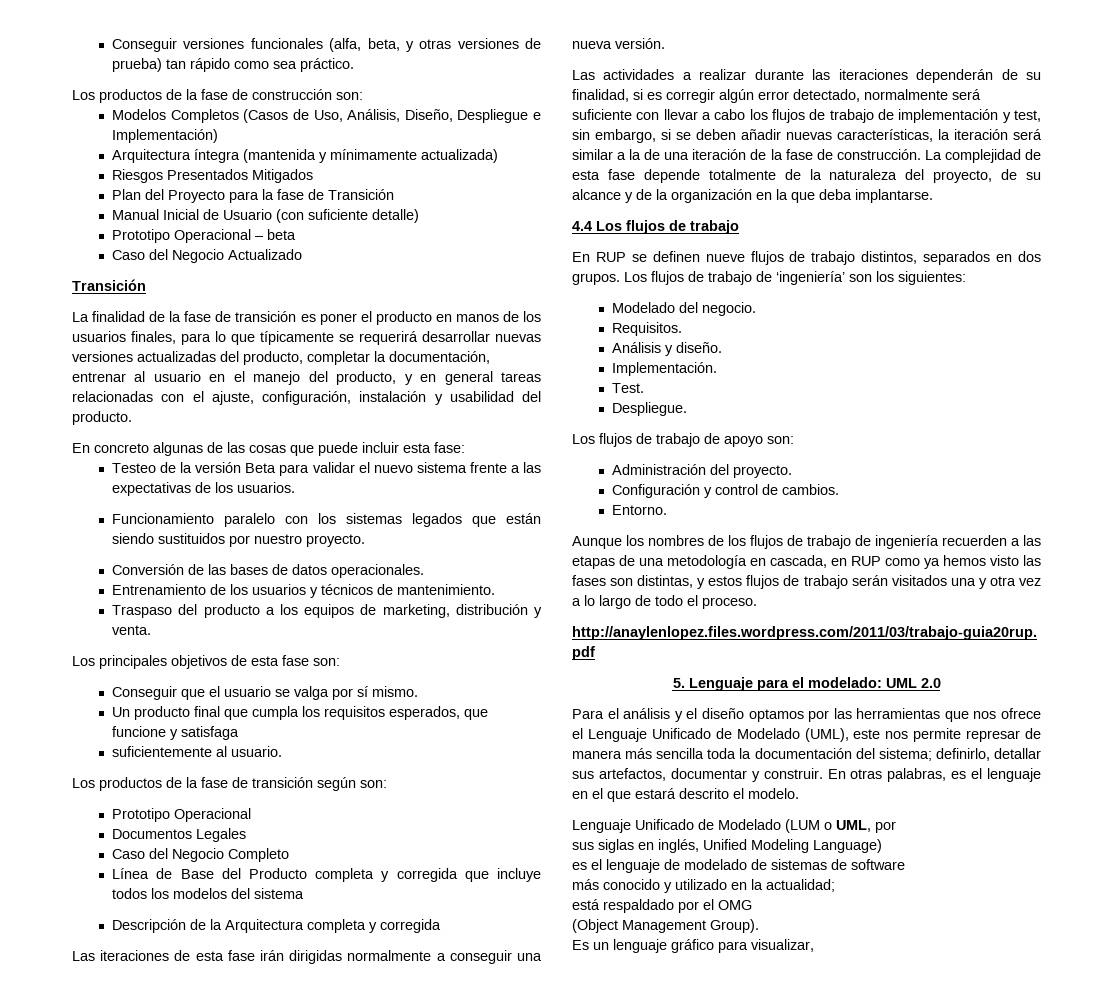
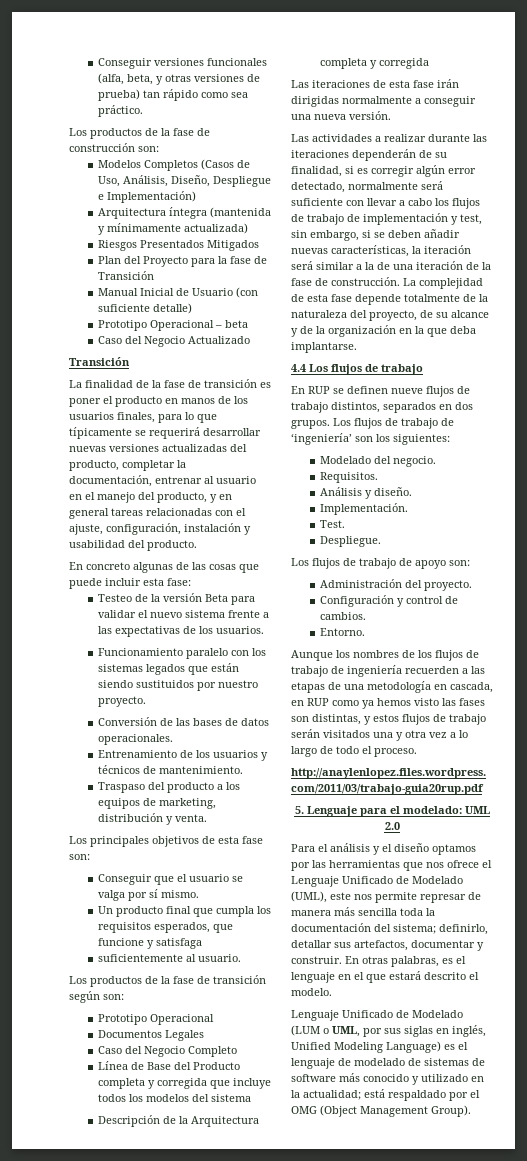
(896, 827) // -> (382, 1032) none
(882, 846) // -> (441, 1047) none
(905, 864) // -> (336, 1078) none
(835, 885) // -> (361, 1095) none
(752, 905) // -> (317, 1110) none
[572,939,814,953] // Es un lenguaje gráfico para visualizar, -> (471, 1111) none

